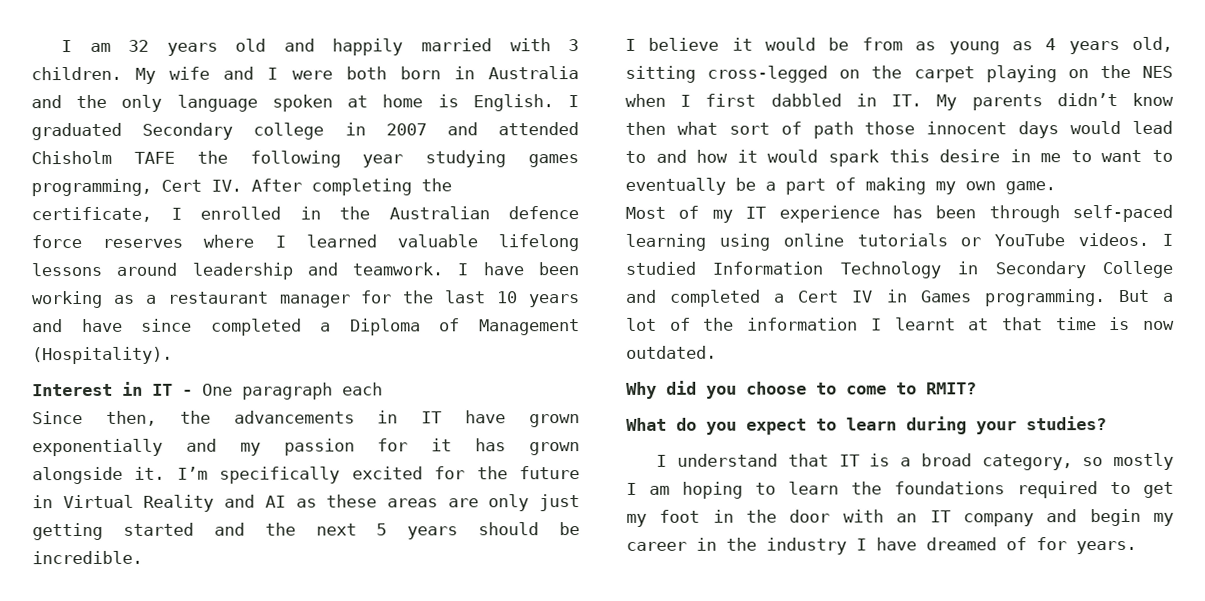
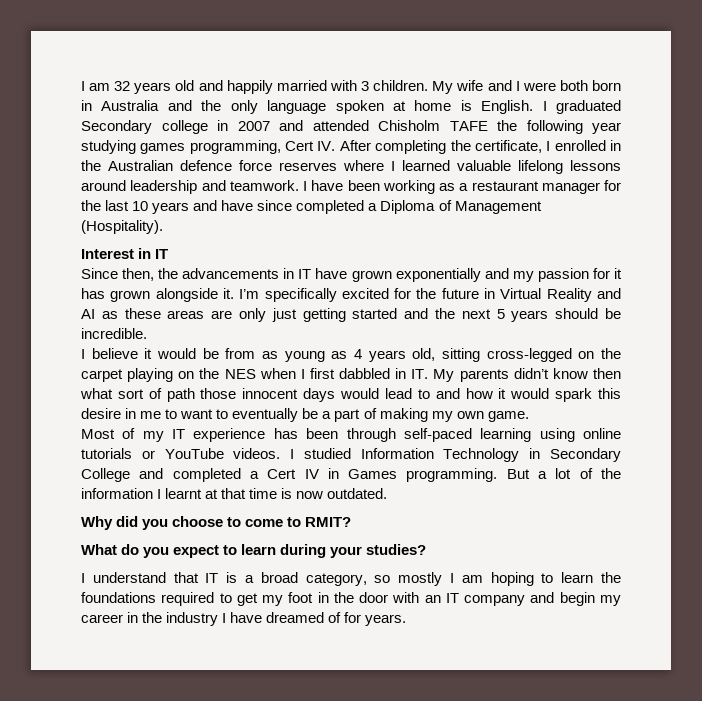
[182,382,383,400] - One paragraph each -> (169, 254) none

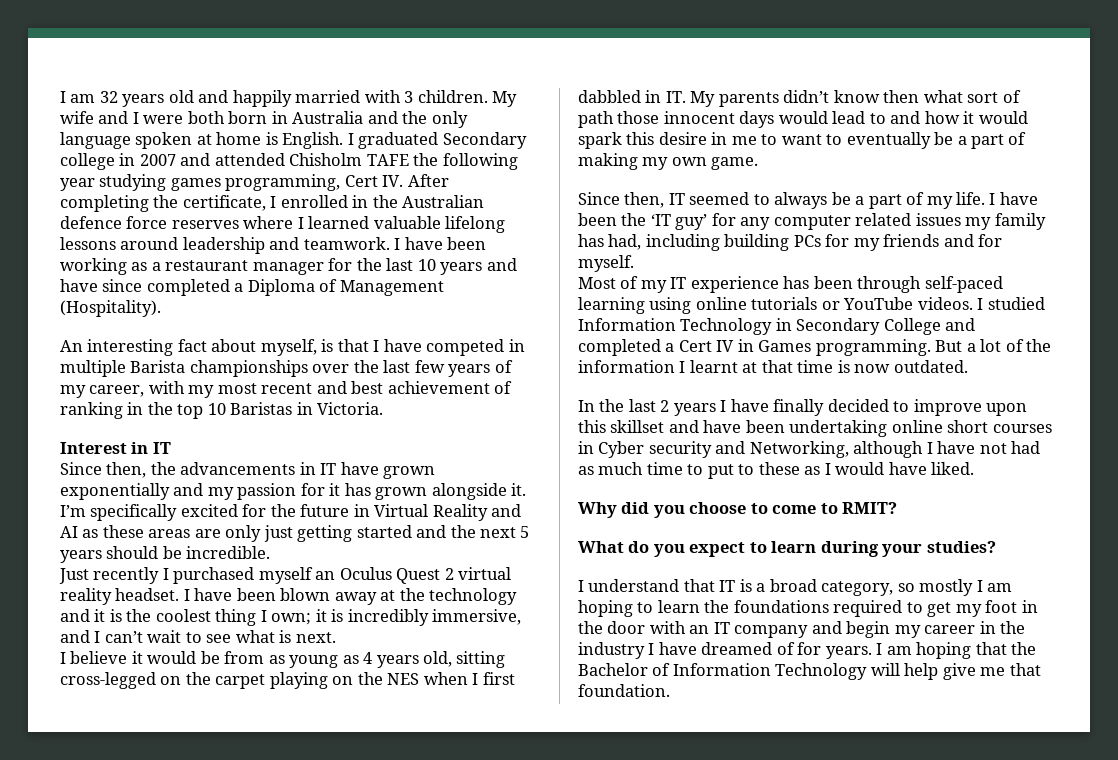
(163, 227) none -> [60,339,525,356] [60,360,513,377] [60,381,513,398] [60,402,384,419] // An interesting fact about myself, is that I have competed in multiple Barista championships over the last few years of my career, with my most recent and best achievement of ranking in the top 10 Baristas in Victoria.
(147, 333) none -> [59,567,512,584] [60,588,518,605] [60,609,522,626] [60,630,336,643] // Just recently I purchased myself an Oculus Quest 2 virtual reality headset. I have been blown away at the technology and it is the coolest thing I own; it is incredibly immersive, and I can’t wait to see what is next.
(529, 416) none -> [578,192,1038,209] [578,213,1046,230] [578,234,1003,251] [578,255,634,272] // Since then, IT seemed to always be a part of my life. I have been the ‘IT guy’ for any computer related issues my family has had, including building PCs for my friends and for myself.
(388, 493) none -> [578,399,1028,416] [578,420,1052,437] [578,441,1041,458] [578,462,975,479] // In the last 2 years I have finally decided to improve upon this skillset and have been undertaking online short courses in Cyber security and Networking, although I have not had as much time to put to these as I would have liked.
(407, 620) none -> [876,642,1037,659] [578,663,1041,680] [578,684,670,697] I am hoping that the Bachelor of Information Technology will help give me that foundation.

